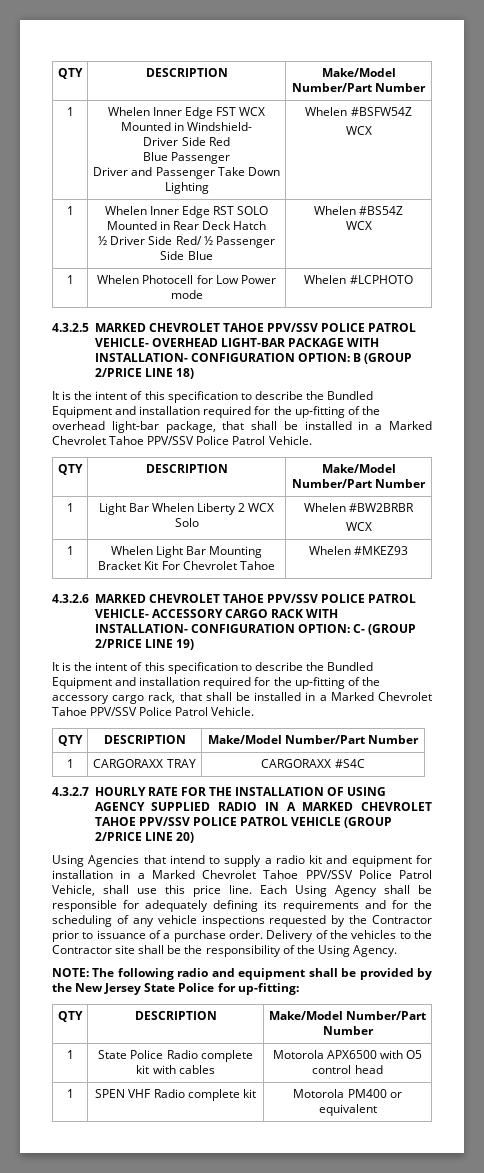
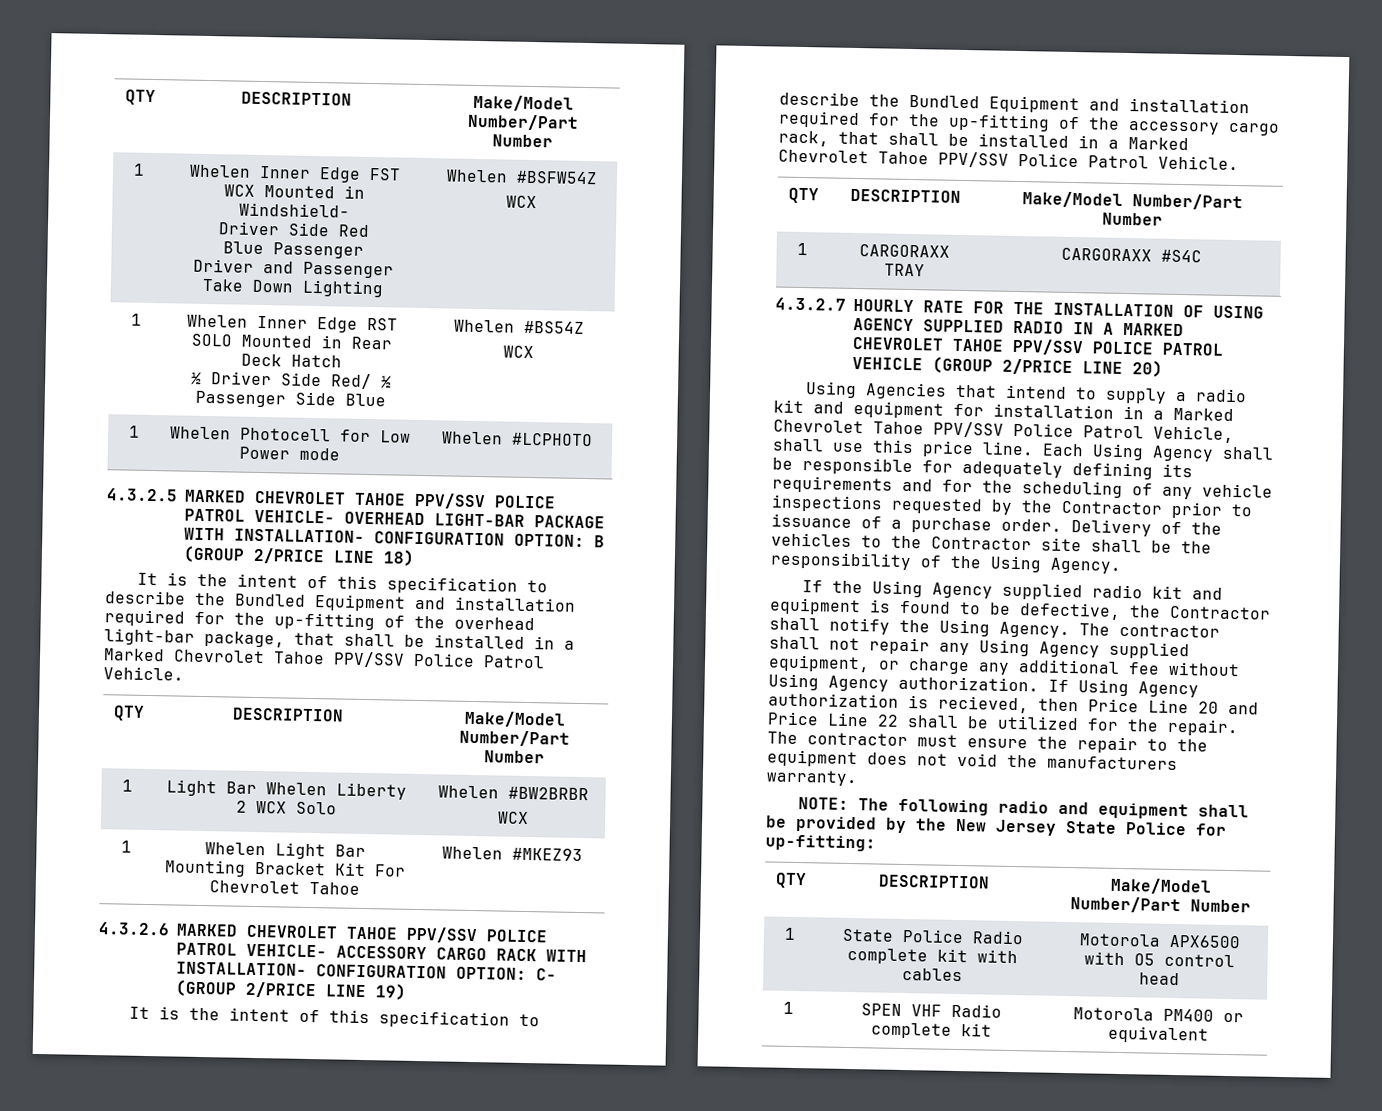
(397, 951) none -> [801,580,1223,601] [769,597,1271,620] [769,617,1220,639] [769,636,1190,660] [768,654,1240,677] [768,673,1199,698] [768,692,1259,715] [767,711,1239,737] [767,731,1208,754] [767,749,1178,771] [766,769,858,787] // If the Using Agency supplied radio kit and equipment is found to be defective, the Contractor shall notify the Using Agency. The contractor shall not repair any Using Agency supplied equipment, or charge any additional fee without Using Agency authorization. If Using Agency authorization is recieved, then Price Line 20 and Price Line 22 shall be utilized for the repair. The contractor must ensure the repair to the equipment does not void the manufacturers warranty.

